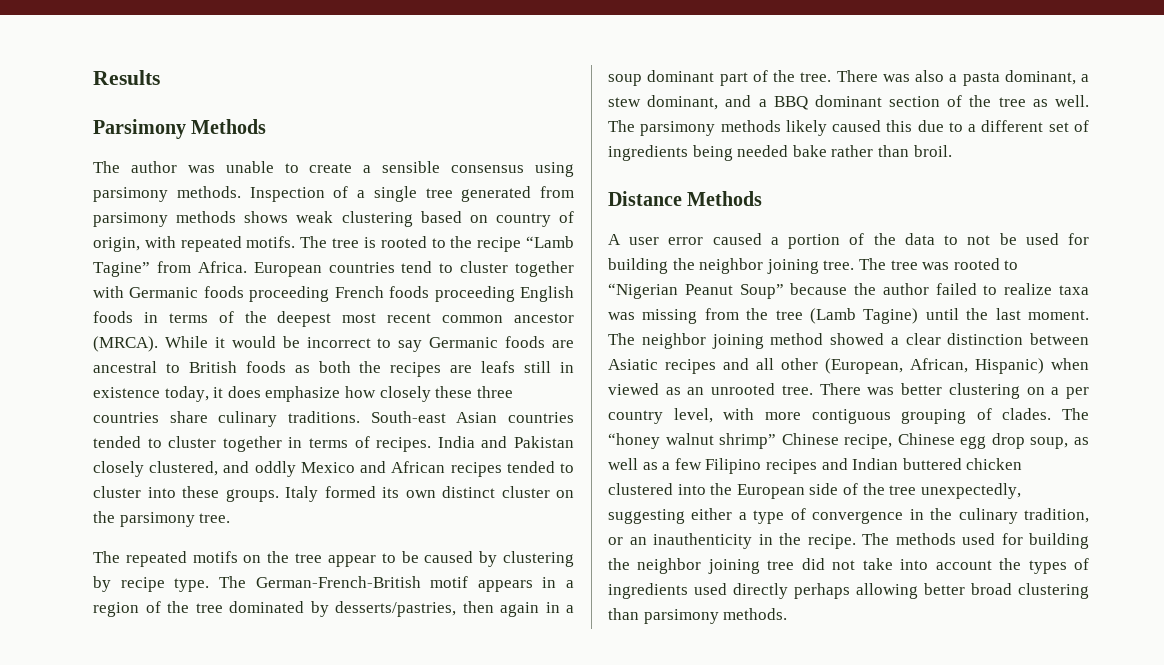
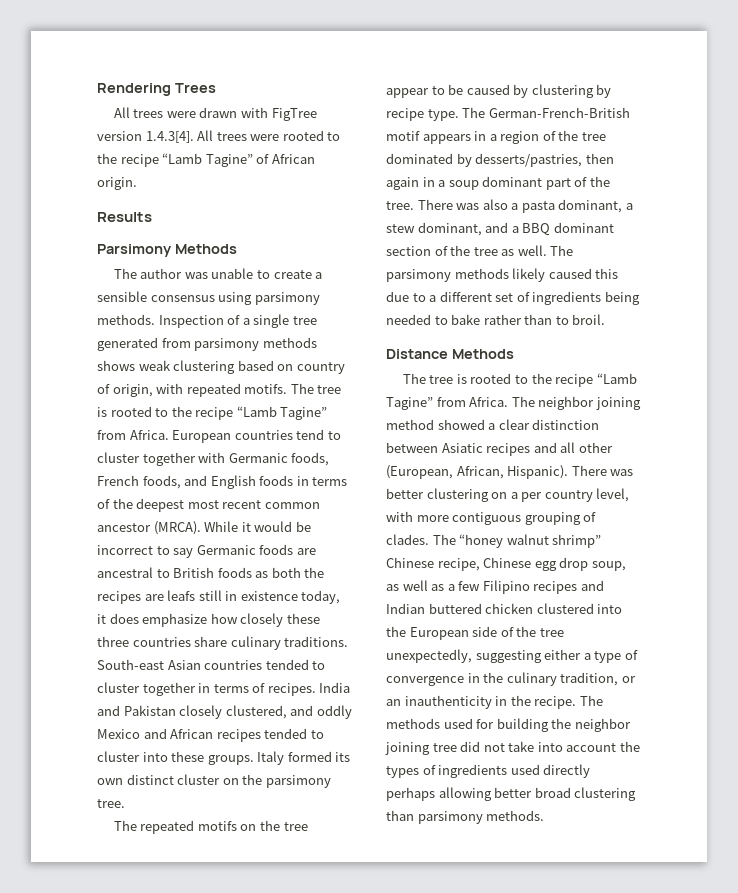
(93, 77) none -> [97,83,216,96] [113,107,317,121] [97,130,341,143] [97,153,315,167] [97,177,137,190] Rendering Trees // All trees were drawn with FigTree version 1.4.3[4]. All trees were rooted to the recipe “Lamb Tagine” of African origin. //
[203,286,515,302] foods proceeding French foods proceeding -> [291,452,330,466] [97,475,208,489] foods, French foods, and
(789, 151) none -> [434,316,448,325] to
(909, 151) none -> [555,316,569,325] to
[608,233,1089,249] [608,258,1019,274] [608,283,1089,299] [608,308,1089,324] A user error caused a portion of the data to not be used for building the neighbor joining tree. The tree was rooted to “Nigerian Peanut Soup” because the author failed to realize taxa was missing from the tree (Lamb Tagine) until the last moment. -> [402,373,637,387] [386,397,509,410] The tree is rooted to the recipe “Lamb Tagine” from Africa.
[975,358,1089,374] [608,383,813,395] Hispanic) when viewed as an unrooted tree. -> [507,465,569,479] Hispanic).

